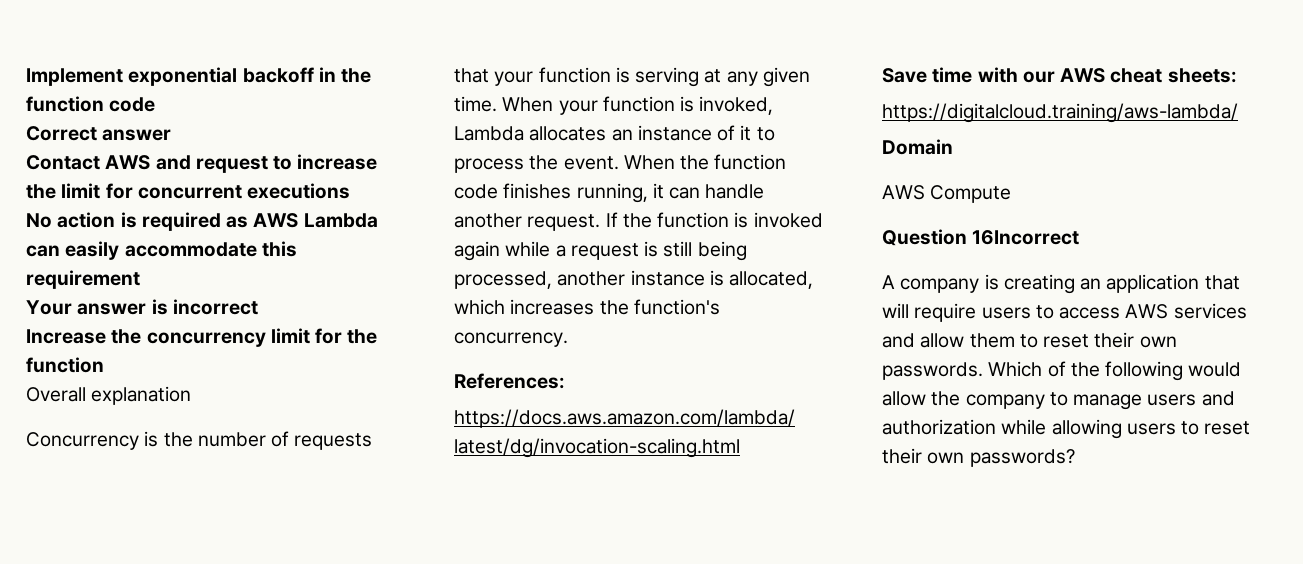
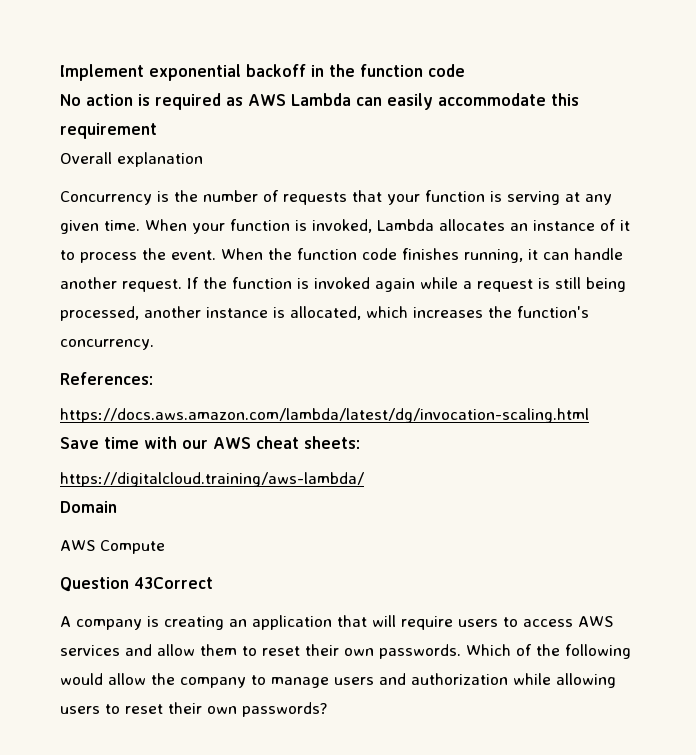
[26,126,172,141] [26,154,378,173] [26,183,351,199] // Correct answer // Contact AWS and request to increase the limit for concurrent executions -> (465, 70) none
[26,299,258,315] [26,328,378,347] [26,357,104,373] // Your answer is incorrect // Increase the concurrency limit for the function -> (157, 131) none
[972,230,1080,245] 16Incorrect -> [134,577,213,589] 43Correct

